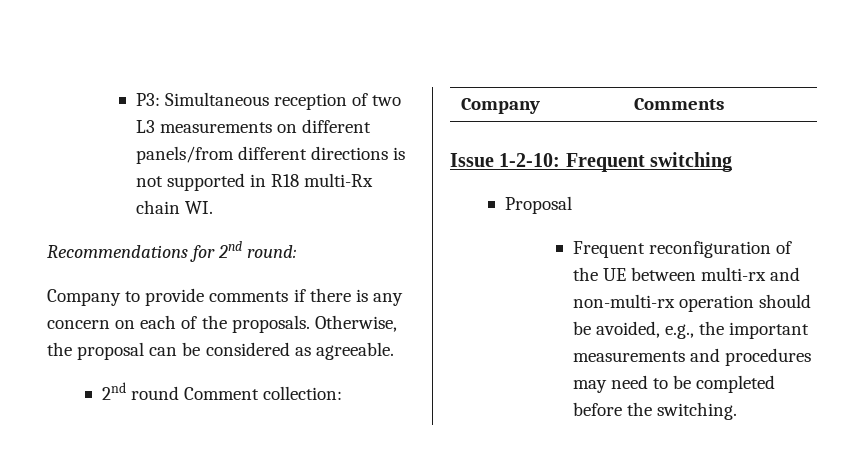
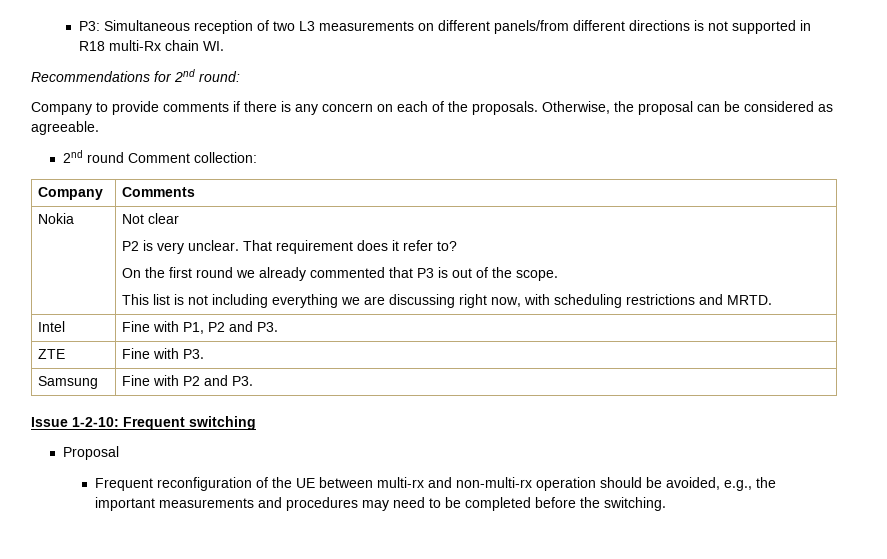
(724, 104) none -> [37,213,74,224] [121,213,179,224] [121,240,457,254] [121,267,558,281] [121,294,772,308] [37,321,65,332] [121,321,278,334] [37,349,65,359] [121,348,204,359] [37,376,98,389] [121,375,253,386] // Nokia | Not clear // P2 is very unclear. That requirement does it refer to? // On the first round we already commented that P3 is out of the scope. // This list is not including everything we are discussing right now, with scheduling restrictions and MRTD. // Intel | Fine with P1, P2 and P3. // ZTE | Fine with P3. // Samsung | Fine with P2 and P3.

